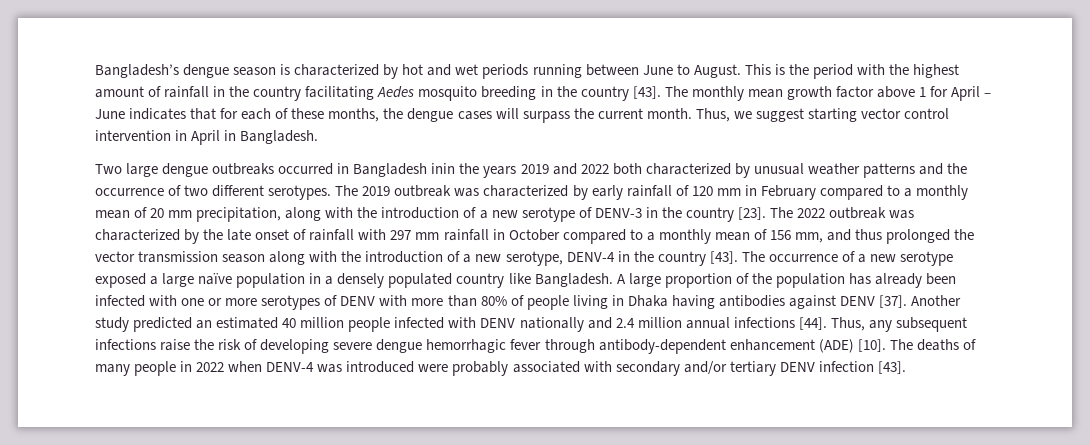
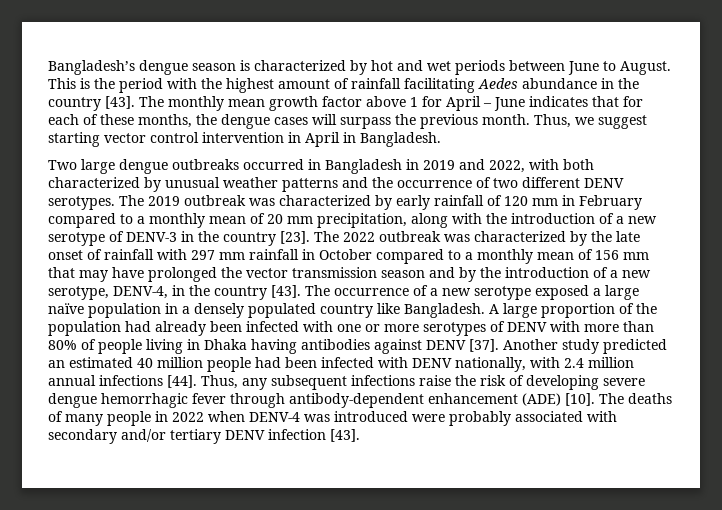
[532,64,582,78] running -> (505, 67) none
[213,86,537,101] in the country facilitating Aedes mosquito breeding -> [404,78,597,93] facilitating Aedes abundance
[597,108,643,119] current -> [420,114,478,129] previous
[431,163,609,178] inin the years 2019 and 2022 -> [406,159,559,173] in 2019 and 2022, with
(265, 191) none -> [584,178,624,188] DENV
[794,229,883,243] mm, and thus -> [623,252,649,260] [48,267,144,282] mm that may have
[269,251,338,265] along with -> [429,267,476,282] and by
[566,252,615,262] DENV-4 -> [113,286,168,299] DENV-4,
[848,273,871,285] has -> [125,321,151,332] had
(391, 324) none -> [255,357,317,368] had been
[519,317,612,332] nationally and -> [455,357,560,372] nationally, with

